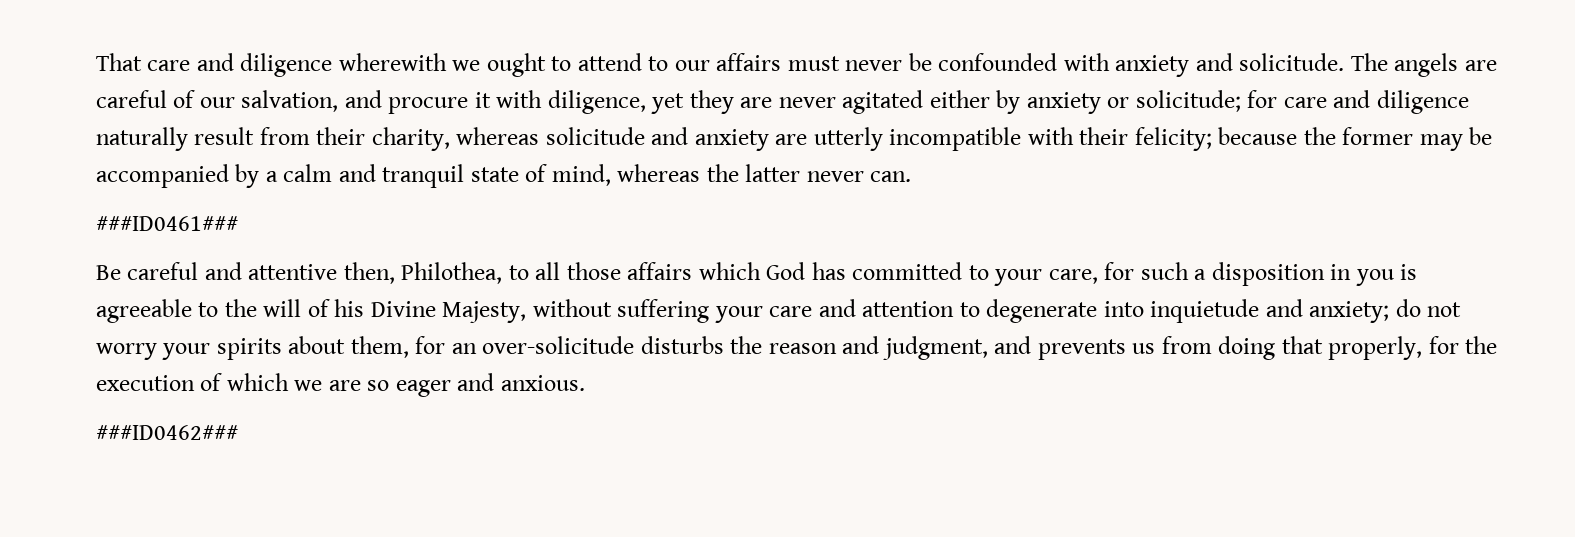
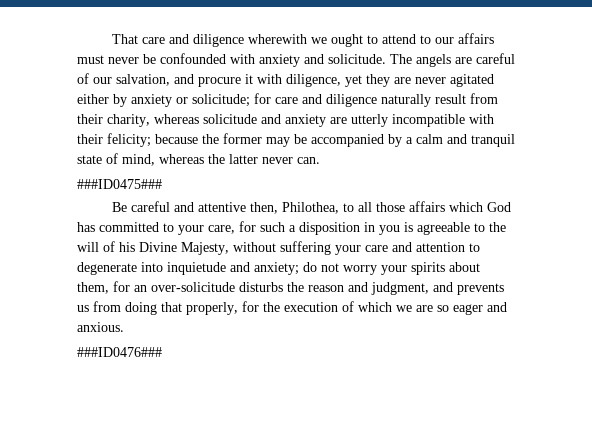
[96,216,238,231] ###ID0461### -> [77,179,162,189] ###ID0475###
[96,425,238,440] ###ID0462### -> [77,347,162,357] ###ID0476###

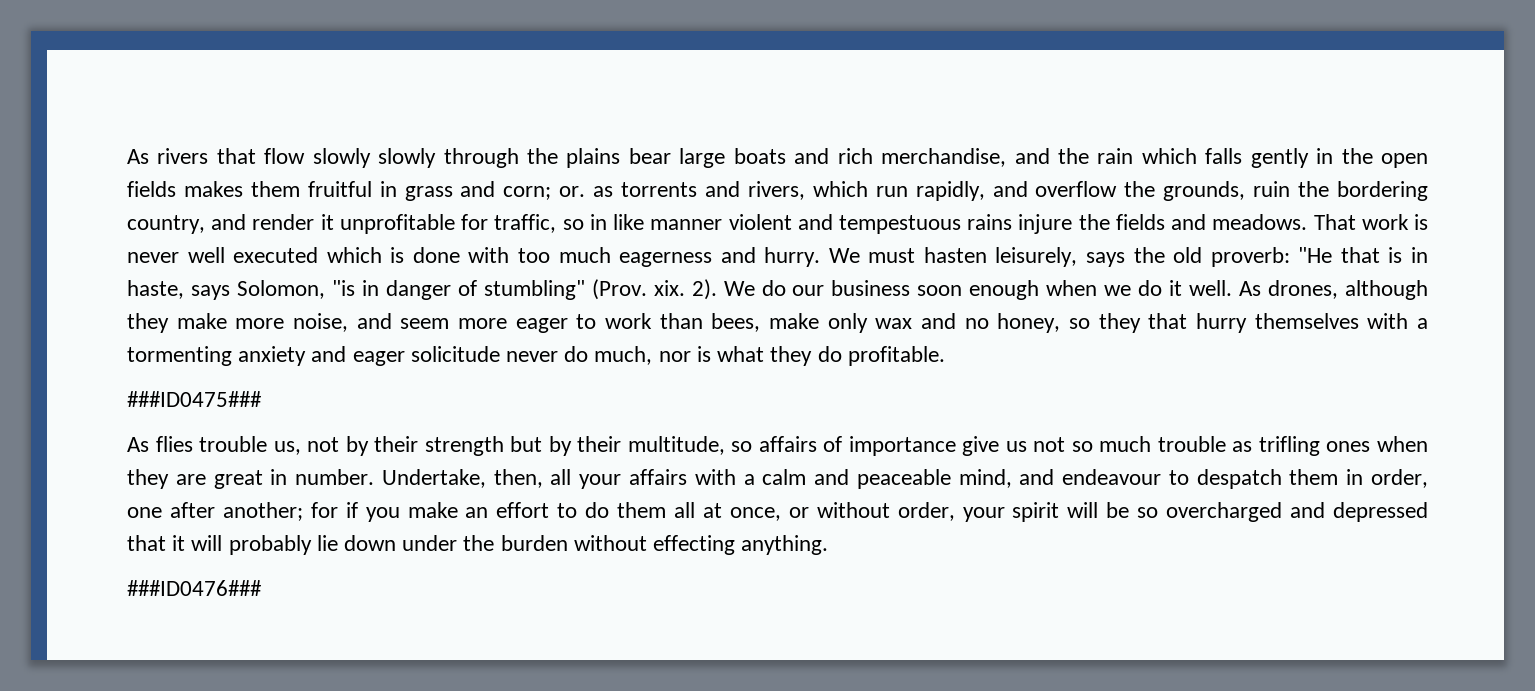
[111,33,494,47] [77,53,515,67] [77,73,494,87] [77,93,498,107] [77,114,494,127] [77,133,515,147] [77,153,320,166] [77,179,162,189] [111,201,511,214] [77,221,506,235] [77,241,480,255] [77,262,480,275] [77,281,504,295] [77,301,507,315] [77,322,124,332] That care and diligence wherewith we ought to attend to our affairs must never be confounded with anxiety and solicitude. The angels are careful of our salvation, and procure it with diligence, yet they are never agitated either by anxiety or solicitude; for care and diligence naturally result from their charity, whereas solicitude and anxiety are utterly incompatible with their felicity; because the former may be accompanied by a calm and tranquil state of mind, whereas the latter never can. // ###ID0475### // Be careful and attentive then, Philothea, to all those affairs which God has committed to your care, for such a disposition in you is agreeable to the will of his Divine Majesty, without suffering your care and attention to degenerate into inquietude and anxiety; do not worry your spirits about them, for an over-solicitude disturbs the reason and judgment, and prevents us from doing that properly, for the execution of which we are so eager and anxious. -> [127,148,1429,168] [127,181,1428,201] [127,214,1429,234] [127,247,1428,267] [127,279,1428,300] [127,313,1428,333] [127,346,945,366] [127,391,262,407] [127,436,1428,456] [127,469,1428,489] [127,502,1428,522] [127,535,829,555] As rivers that flow slowly slowly through the plains bear large boats and rich merchandise, and the rain which falls gently in the open fields makes them fruitful in grass and corn; or. as torrents and rivers, which run rapidly, and overflow the grounds, ruin the bordering country, and render it unprofitable for traffic, so in like manner violent and tempestuous rains injure the fields and meadows. That work is never well executed which is done with too much eagerness and hurry. We must hasten leisurely, says the old proverb: "He that is in haste, says Solomon, "is in danger of stumbling" (Prov. xix. 2). We do our business soon enough when we do it well. As drones, although they make more noise, and seem more eager to work than bees, make only wax and no honey, so they that hurry themselves with a tormenting anxiety and eager solicitude never do much, nor is what they do profitable. // ###ID0475### // As flies trouble us, not by their strength but by their multitude, so affairs of importance give us not so much trouble as trifling ones when they are great in number. Undertake, then, all your affairs with a calm and peaceable mind, and endeavour to despatch them in order, one after another; for if you make an effort to do them all at once, or without order, your spirit will be so overcharged and depressed that it will probably lie down under the burden without effecting anything.

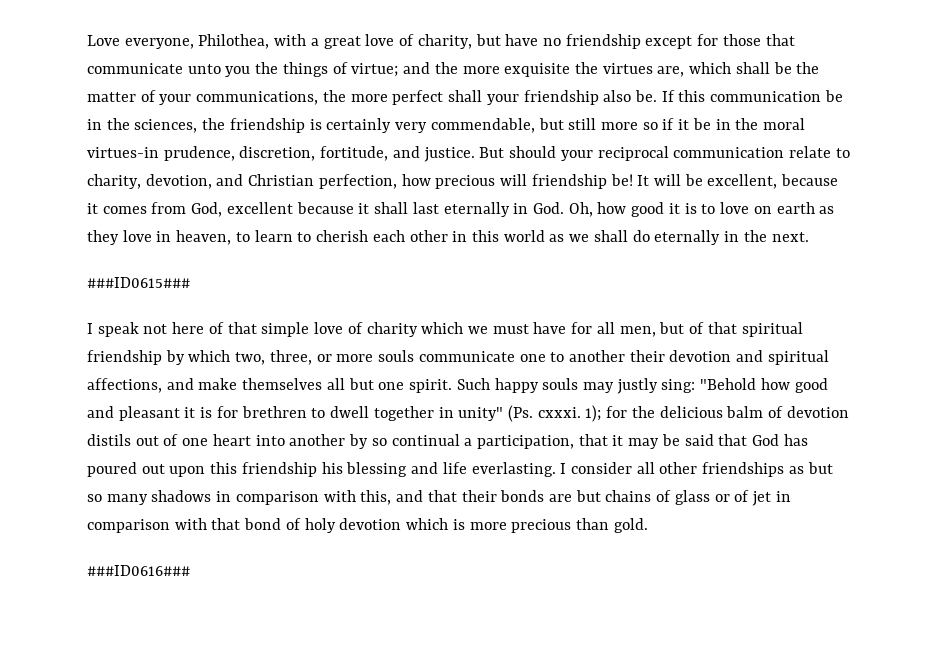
[127,148,1429,168] [127,181,1428,201] [127,214,1429,234] [127,247,1428,267] [127,279,1428,300] [127,313,1428,333] [127,346,945,366] [127,391,262,407] [127,436,1428,456] [127,469,1428,489] [127,502,1428,522] [127,535,829,555] [127,580,262,596] As rivers that flow slowly slowly through the plains bear large boats and rich merchandise, and the rain which falls gently in the open fields makes them fruitful in grass and corn; or. as torrents and rivers, which run rapidly, and overflow the grounds, ruin the bordering country, and render it unprofitable for traffic, so in like manner violent and tempestuous rains injure the fields and meadows. That work is never well executed which is done with too much eagerness and hurry. We must hasten leisurely, says the old proverb: "He that is in haste, says Solomon, "is in danger of stumbling" (Prov. xix. 2). We do our business soon enough when we do it well. As drones, although they make more noise, and seem more eager to work than bees, make only wax and no honey, so they that hurry themselves with a tormenting anxiety and eager solicitude never do much, nor is what they do profitable. // ###ID0475### // As flies trouble us, not by their strength but by their multitude, so affairs of importance give us not so much trouble as trifling ones when they are great in number. Undertake, then, all your affairs with a calm and peaceable mind, and endeavour to despatch them in order, one after another; for if you make an effort to do them all at once, or without order, your spirit will be so overcharged and depressed that it will probably lie down under the burden without effecting anything. // ###ID0476### -> [87,34,795,49] [87,62,820,77] [87,90,843,105] [87,118,806,133] [87,146,850,162] [87,174,839,189] [87,202,835,217] [87,230,809,245] [87,277,190,288] [87,322,803,337] [87,350,829,365] [87,378,828,394] [87,405,849,422] [87,434,808,449] [87,462,833,477] [87,490,791,506] [87,518,648,533] [87,565,190,576] Love everyone, Philothea, with a great love of charity, but have no friendship except for those that communicate unto you the things of virtue; and the more exquisite the virtues are, which shall be the matter of your communications, the more perfect shall your friendship also be. If this communication be in the sciences, the friendship is certainly very commendable, but still more so if it be in the moral virtues-in prudence, discretion, fortitude, and justice. But should your reciprocal communication relate to charity, devotion, and Christian perfection, how precious will friendship be! It will be excellent, because it comes from God, excellent because it shall last eternally in God. Oh, how good it is to love on earth as they love in heaven, to learn to cherish each other in this world as we shall do eternally in the next. // ###ID0615### // I speak not here of that simple love of charity which we must have for all men, but of that spiritual friendship by which two, three, or more souls communicate one to another their devotion and spiritual affections, and make themselves all but one spirit. Such happy souls may justly sing: "Behold how good and pleasant it is for brethren to dwell together in unity" (Ps. cxxxi. 1); for the delicious balm of devotion distils out of one heart into another by so continual a participation, that it may be said that God has poured out upon this friendship his blessing and life everlasting. I consider all other friendships as but so many shadows in comparison with this, and that their bonds are but chains of glass or of jet in comparison with that bond of holy devotion which is more precious than gold. // ###ID0616###

